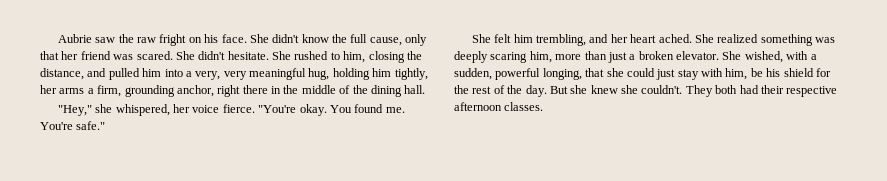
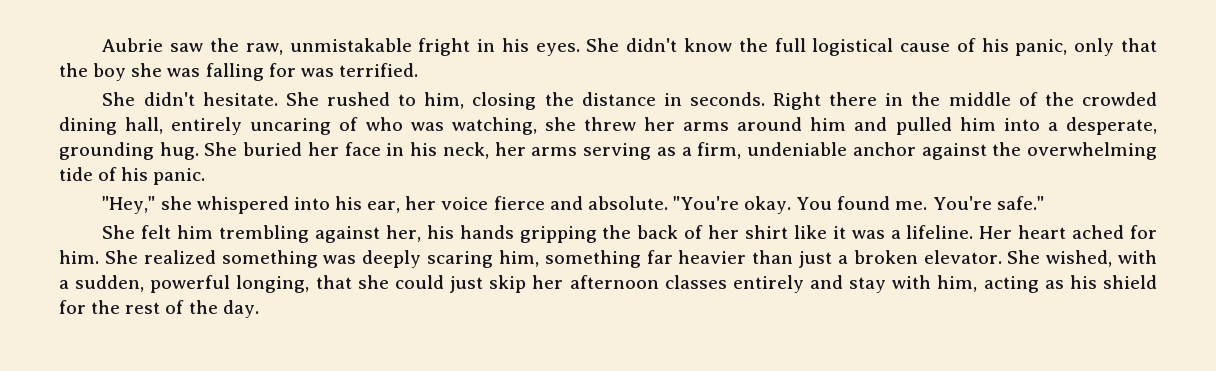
[137,34,247,46] raw fright on his face. -> [245,38,580,56] raw, unmistakable fright in his eyes.
[369,34,428,46] [40,51,173,60] cause, only that her friend was scared. -> [812,38,1157,56] [59,63,418,81] logistical cause of his panic, only that the boy she was falling for was terrified. //
[40,68,428,80] [40,85,241,97] distance, and pulled him into a very, very meaningful hug, holding him tightly, her arms a firm, grounding anchor, right -> [581,92,822,110] distance in seconds. Right
[370,85,426,97] [57,104,255,116] dining hall. // "Hey," she whispered, her voice fierce. -> [1081,92,1157,106] [59,117,1157,135] [59,142,1157,160] [59,167,206,185] [102,196,668,214] crowded dining hall, entirely uncaring of who was watching, she threw her arms around him and pulled him into a desperate, grounding hug. She buried her face in his neck, her arms serving as a firm, undeniable anchor against the overwhelming tide of his panic. // "Hey," she whispered into his ear, her voice fierce and absolute.
[536,34,692,46] trembling, and her heart ached. -> [219,225,1157,243] [59,250,99,264] trembling against her, his hands gripping the back of her shirt like it was a lifeline. Her heart ached for him.
[555,54,582,60] more -> [544,250,747,268] something far heavier
(676, 74) none -> [489,275,843,293] skip her afternoon classes entirely and
[750,68,763,77] be -> [983,276,1064,293] acting as
[549,85,838,97] [454,102,544,111] But she knew she couldn't. They both had their respective afternoon classes. -> (259, 309) none

